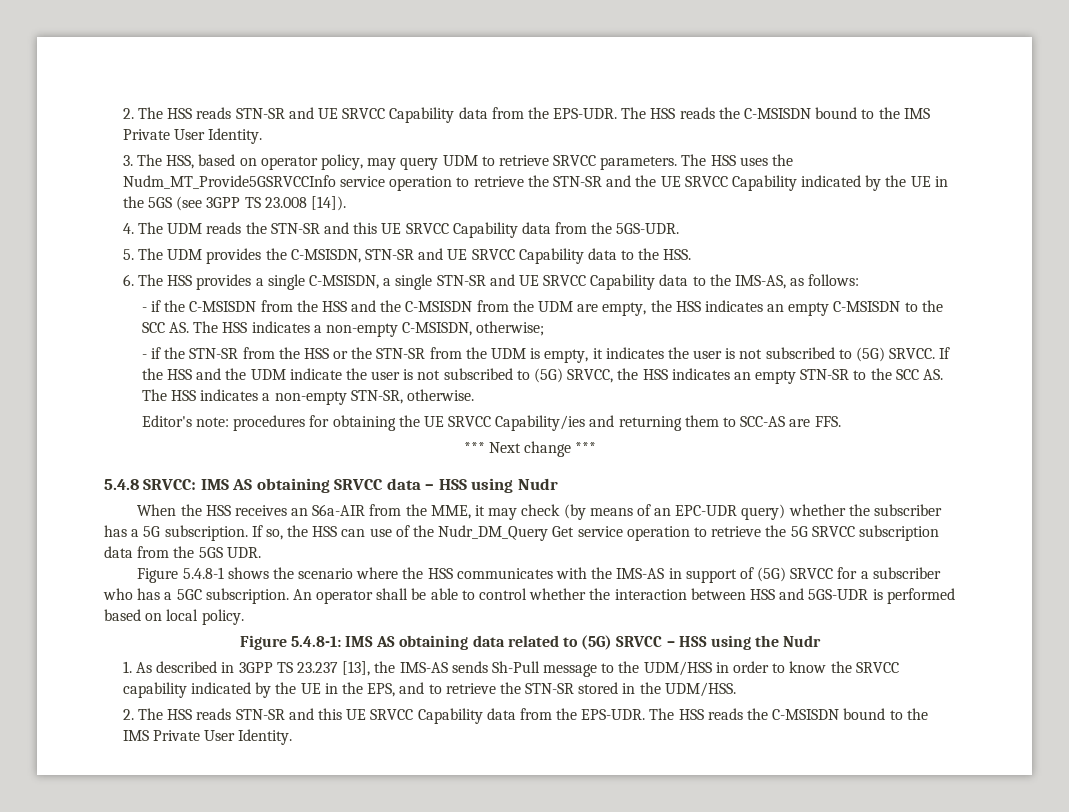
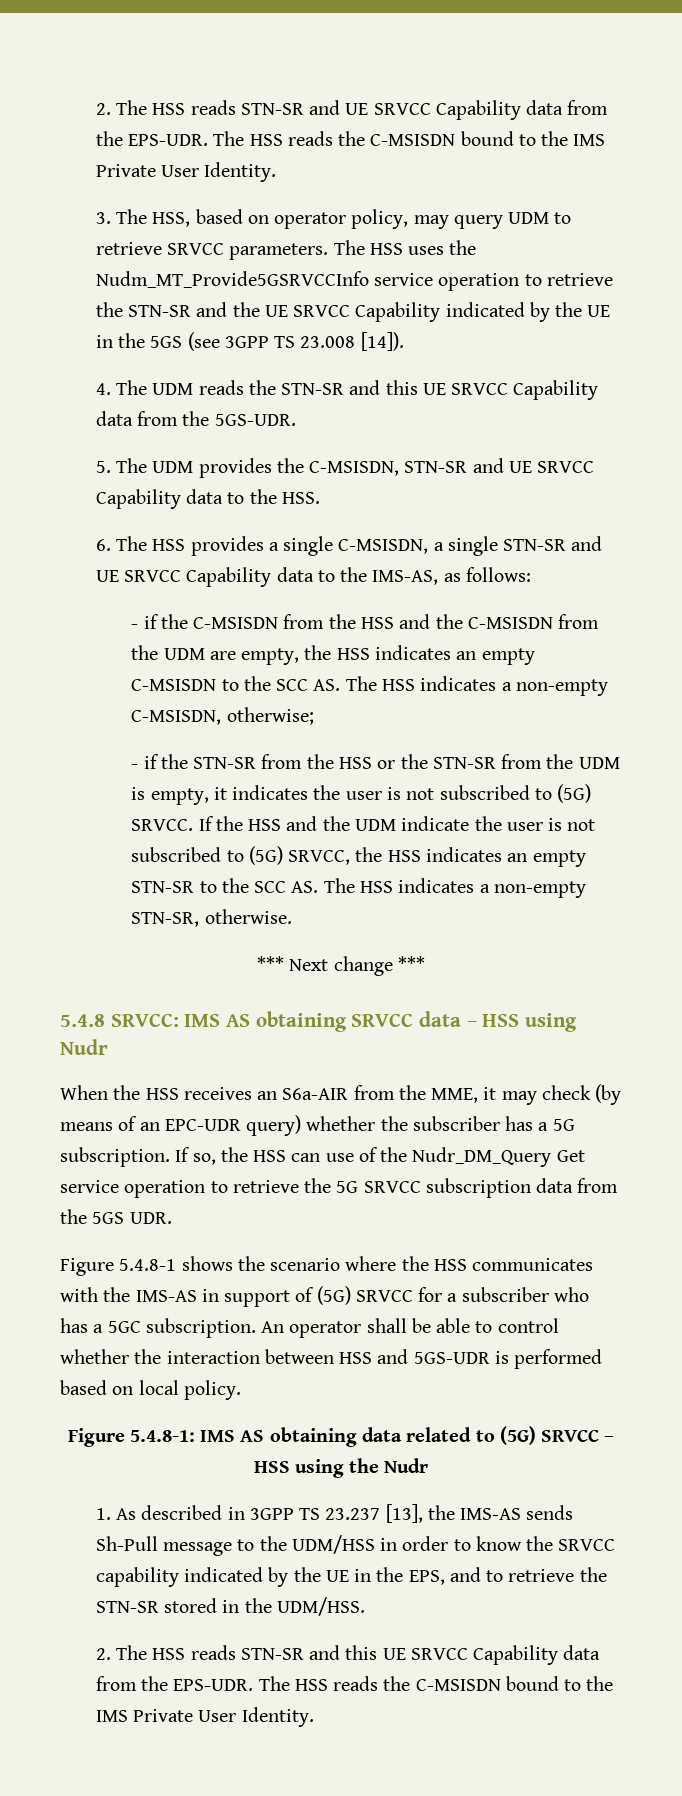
[141,415,841,431] // Editor's note: procedures for obtaining the UE SRVCC Capability/ies and returning them to SCC-AS are FFS. -> (292, 916) none

